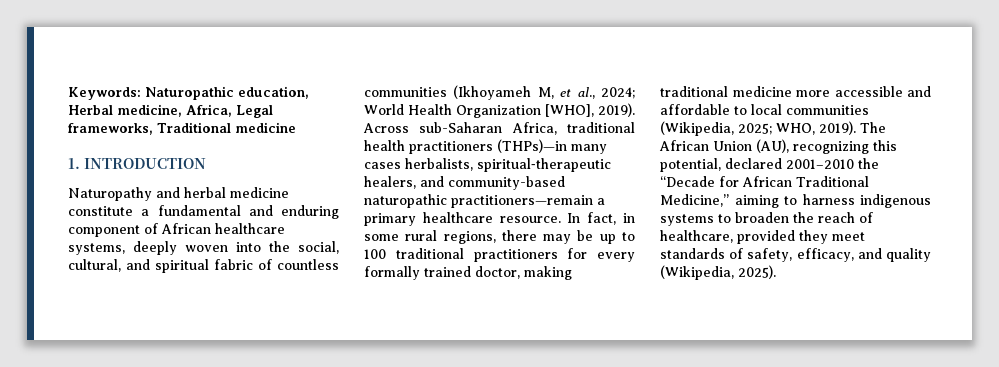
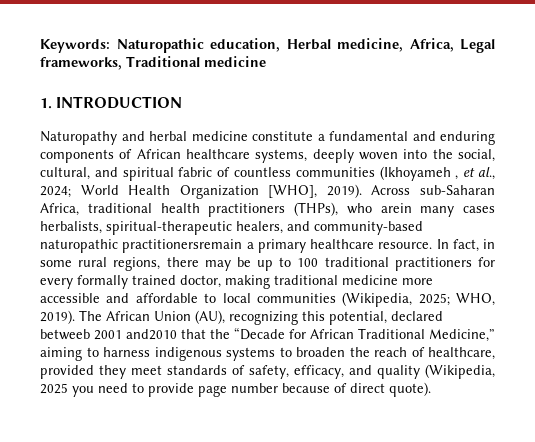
[68,225,140,237] component -> [40,149,114,163] components
[537,87,554,99] M, -> [455,175,459,180] ,
[497,139,567,153] (THPs)—in -> [294,202,412,216] (THPs), who arein
[451,195,593,208] practitioners—remain -> [122,239,243,253] practitionersremain
[786,159,854,169] 2001–2010 -> [40,329,206,340] betweeb 2001 and2010 that
[738,265,776,279] 2025). -> [40,382,431,397] 2025 you need to provide page number because of direct quote).

